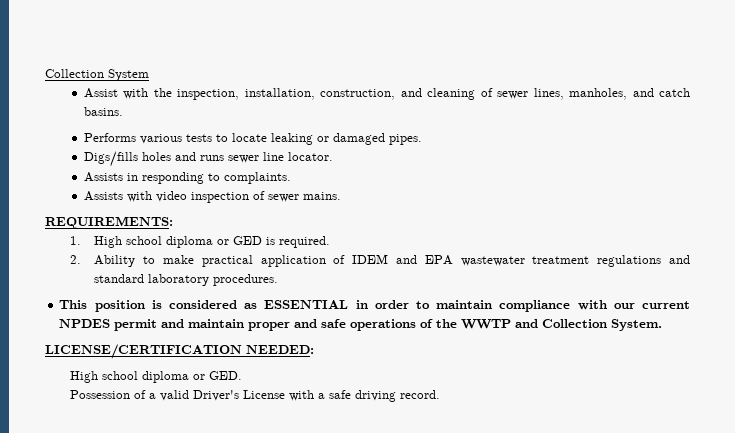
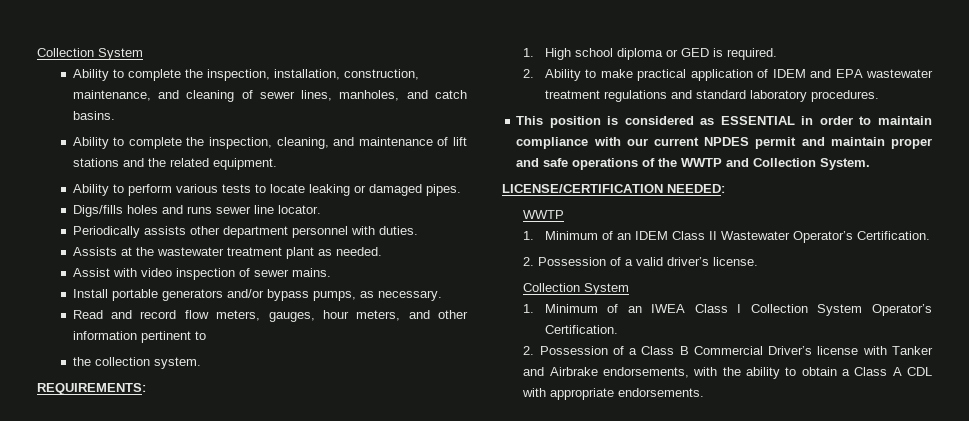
[45,69,149,81] [83,88,149,99] Collection System // Assist with -> [37,48,143,60] [72,69,181,81] Collection System // Ability to complete
(396, 94) none -> [72,90,151,101] maintenance,
[83,133,136,142] Performs -> [72,137,468,149] [72,158,277,170] [72,184,172,196] Ability to complete the inspection, cleaning, and maintenance of lift stations and the related equipment. // Ability to perform
[83,172,291,184] [83,191,123,201] Assists in responding to complaints. // Assists -> [72,226,418,238] [72,247,382,259] [72,268,110,277] Periodically assists other department personnel with duties. // Assists at the wastewater treatment plant as needed. // Assist
(341, 196) none -> [72,289,442,301] [72,310,469,322] [72,331,206,343] [72,357,201,369] // Install portable generators and/or bypass pumps, as necessary. // Read and record flow meters, gauges, hour meters, and other information pertinent to // the collection system.
[69,371,242,383] [69,390,440,402] High school diploma or GED. // Possession of a valid Driver's License with a safe driving record. -> [523,210,565,219] [523,231,930,243] [523,257,759,266] [523,283,630,295] [523,304,932,316] [544,325,618,334] [523,346,933,355] [523,367,932,379] [522,388,705,400] WWTP // 1. Minimum of an IDEM Class II Wastewater Operator’s Certification. // 2. Possession of a valid driver’s license. // Collection System // 1. Minimum of an IWEA Class I Collection System Operator’s Certification. // 2. Possession of a Class B Commercial Driver’s license with Tanker and Airbrake endorsements, with the ability to obtain a Class A CDL with appropriate endorsements.

